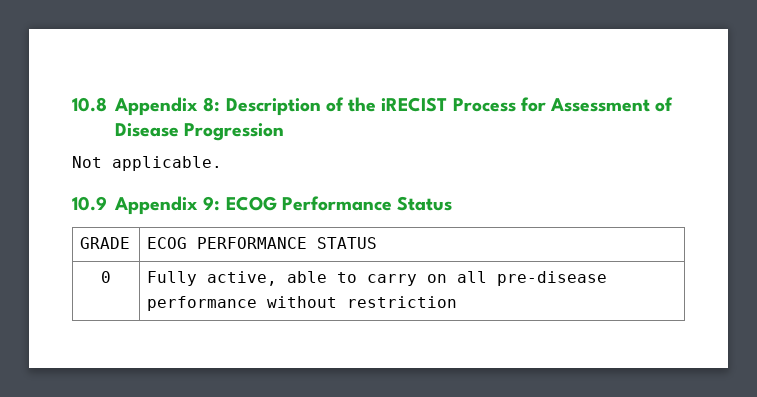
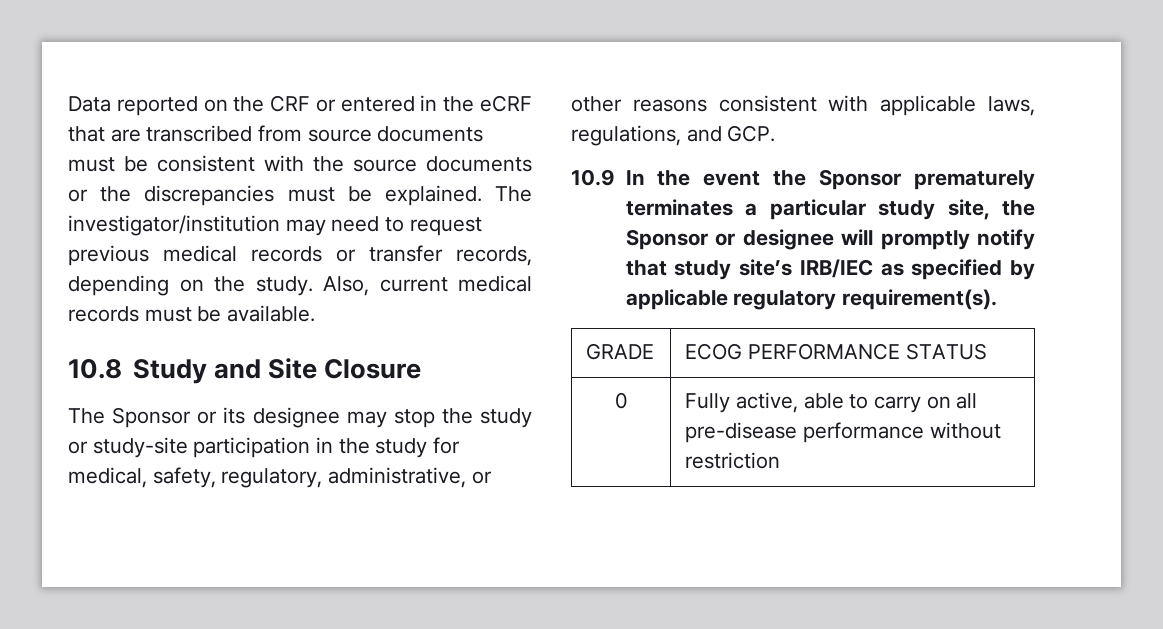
[72,97,674,116] [115,123,285,141] [72,156,222,171] [72,196,453,215] 10.8 Appendix 8: Description of the iRECIST Process for Assessment of Disease Progression // Not applicable. // 10.9 Appendix 9: ECOG Performance Status -> [68,95,532,116] [68,125,484,142] [68,155,532,172] [68,185,532,206] [68,215,482,236] [68,245,532,266] [68,275,532,296] [68,305,316,322] [68,358,421,384] [68,407,532,428] [68,437,461,458] [68,467,492,488] [571,95,1035,116] [571,125,776,146] [571,169,1035,190] [625,199,1035,220] [625,229,1035,250] [625,259,1035,280] [625,289,997,310] Data reported on the CRF or entered in the eCRF that are transcribed from source documents must be consistent with the source documents or the discrepancies must be explained. The investigator/institution may need to request previous medical records or transfer records, depending on the study. Also, current medical records must be available. // 10.8 Study and Site Closure // The Sponsor or its designee may stop the study or study-site participation in the study for medical, safety, regulatory, administrative, or other reasons consistent with applicable laws, regulations, and GCP. // 10.9 In the event the Sponsor prematurely terminates a particular study site, the Sponsor or designee will promptly notify that study site’s IRB/IEC as specified by applicable regulatory requirement(s).

